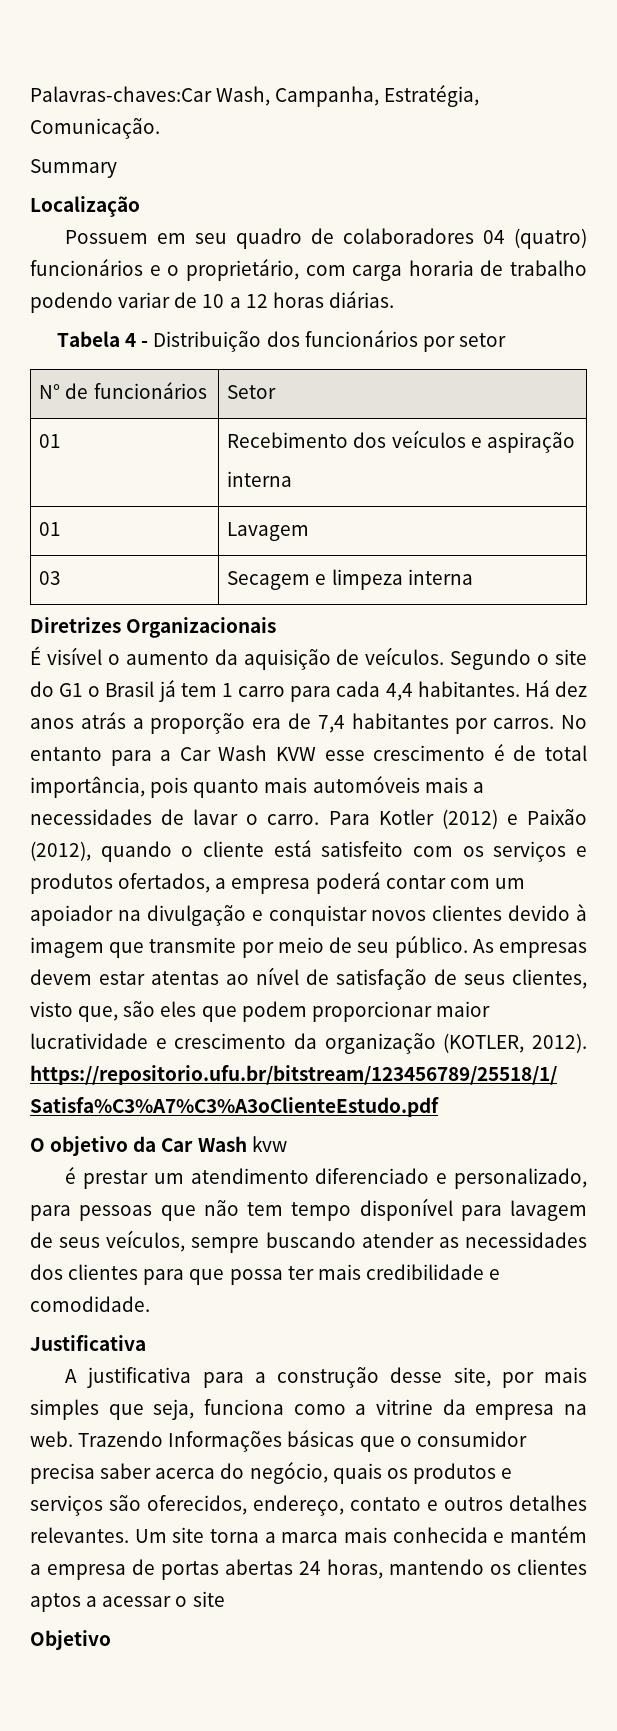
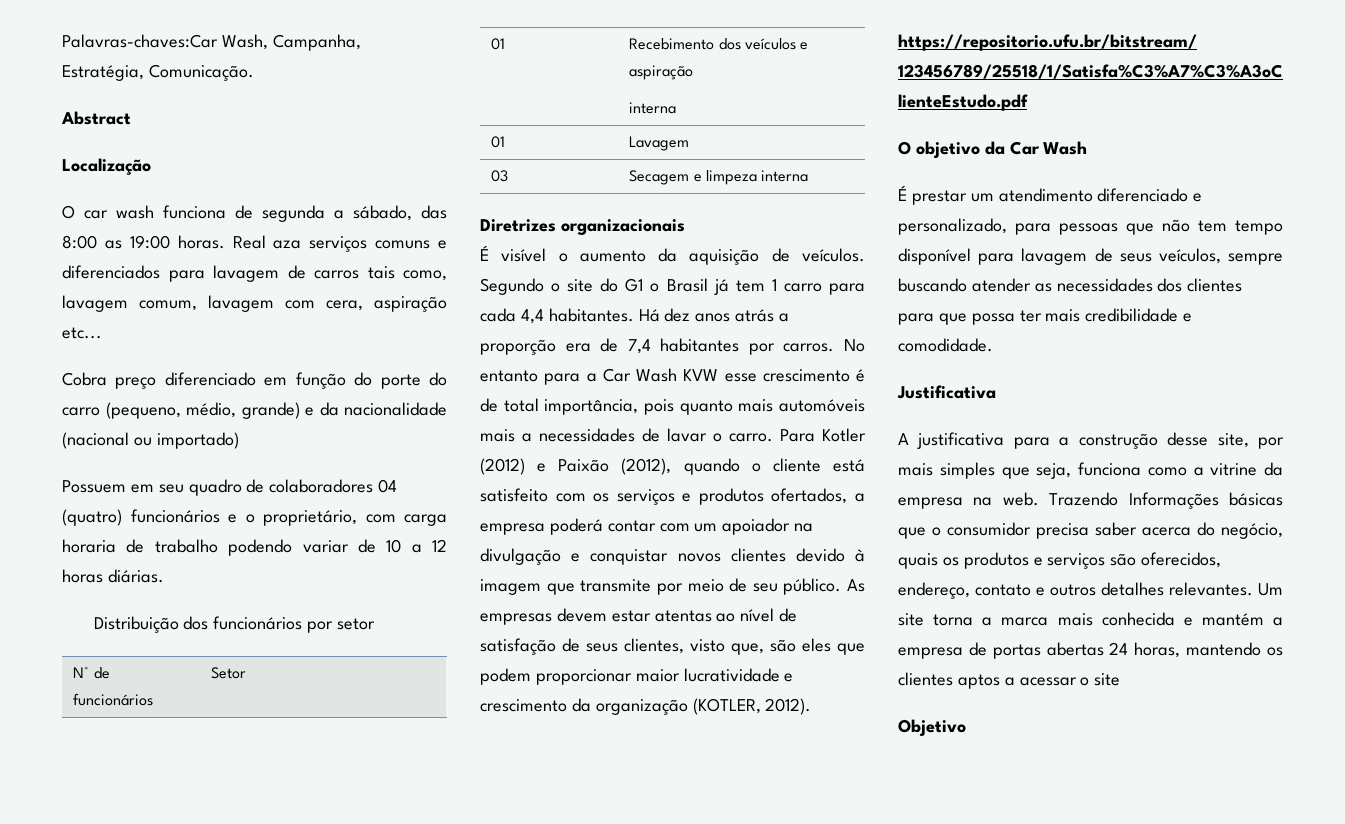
[30,159,117,178] Summary -> [61,111,131,125] Abstract
(140, 206) none -> [62,205,447,222] [62,235,447,252] [62,265,447,282] [62,295,447,312] [62,327,102,339] [62,372,448,389] [62,402,447,419] [62,432,239,449] // O car wash funciona de segunda a sábado, das 8:00 as 19:00 horas. Real aza serviços comuns e diferenciados para lavagem de carros tais como, lavagem comum, lavagem com cera, aspiração etc... // Cobra preço diferenciado em função do porte do carro (pequeno, médio, grande) e da nacionalidade (nacional ou importado)
[57,331,149,347] Tabela 4 - -> (164, 576) none
[126,617,277,638] Organizacionais -> [560,219,685,235] organizacionais
[251,1136,287,1152] [65,1167,77,1184] kvw // é -> [898,185,907,201] // É

